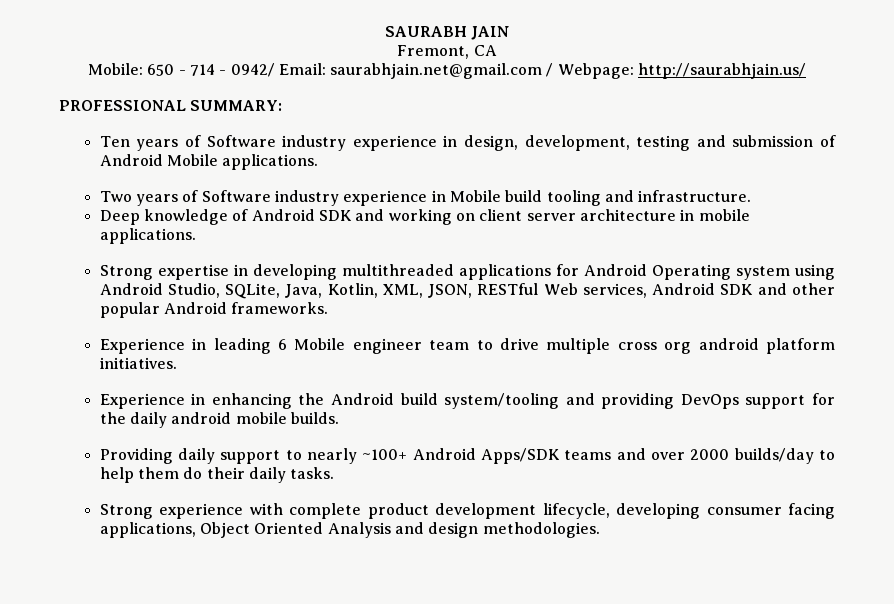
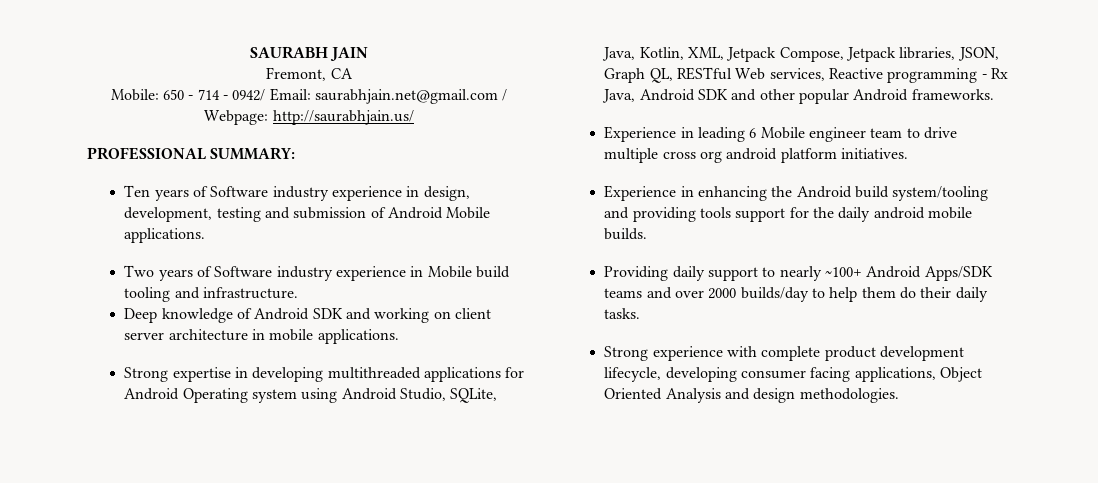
[428,283,647,298] JSON, RESTful Web services, -> [726,47,999,62] [604,67,1008,83] [602,89,636,103] Jetpack Compose, Jetpack libraries, JSON, Graph QL, RESTful Web services, Reactive programming - Rx Java,
[680,394,739,409] DevOps -> [699,207,731,218] tools

